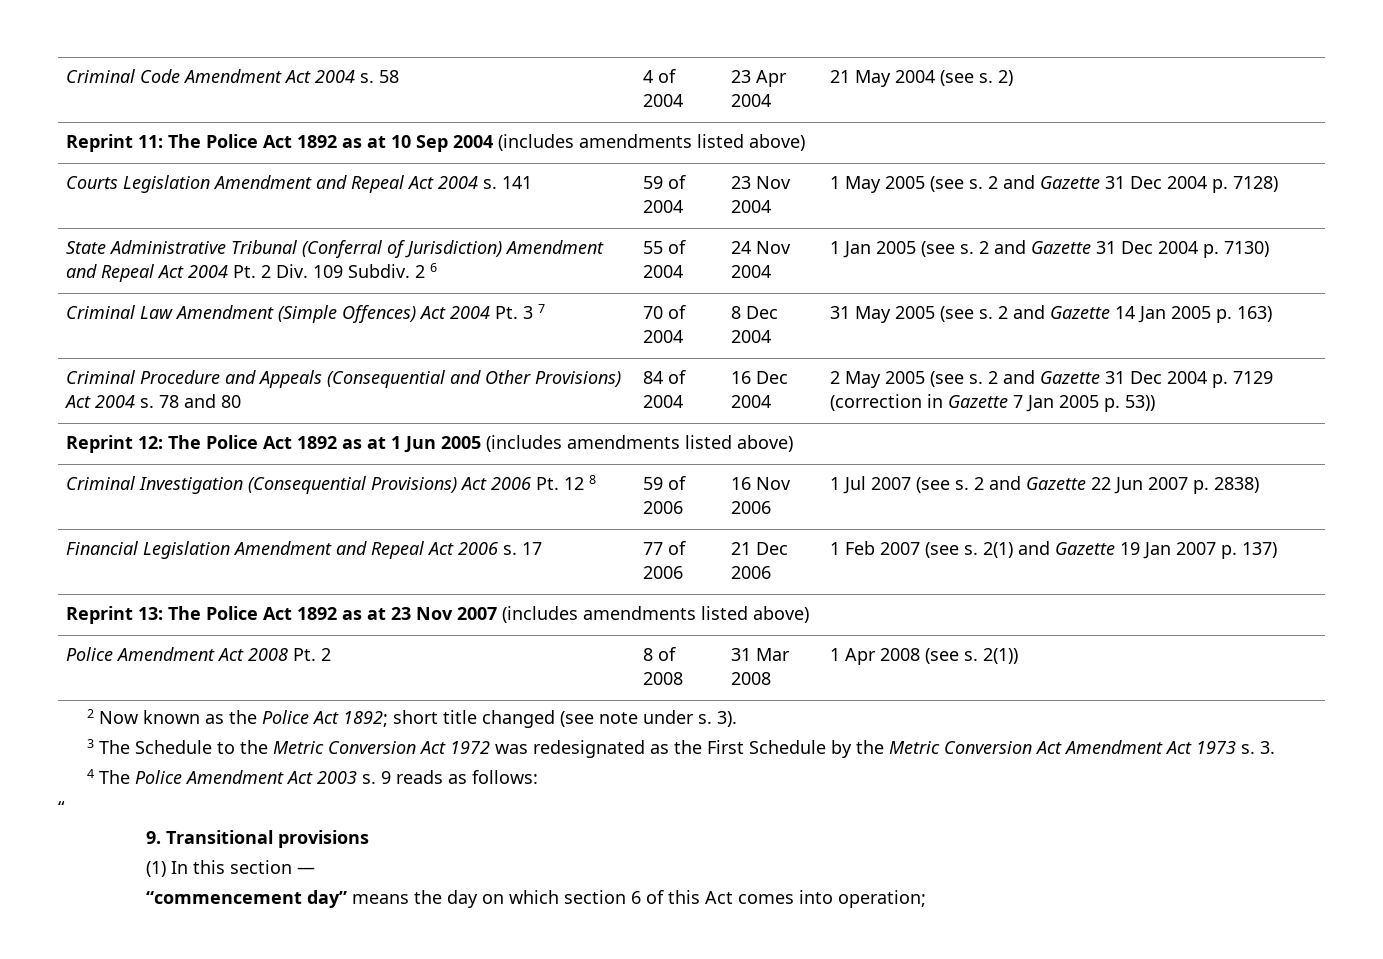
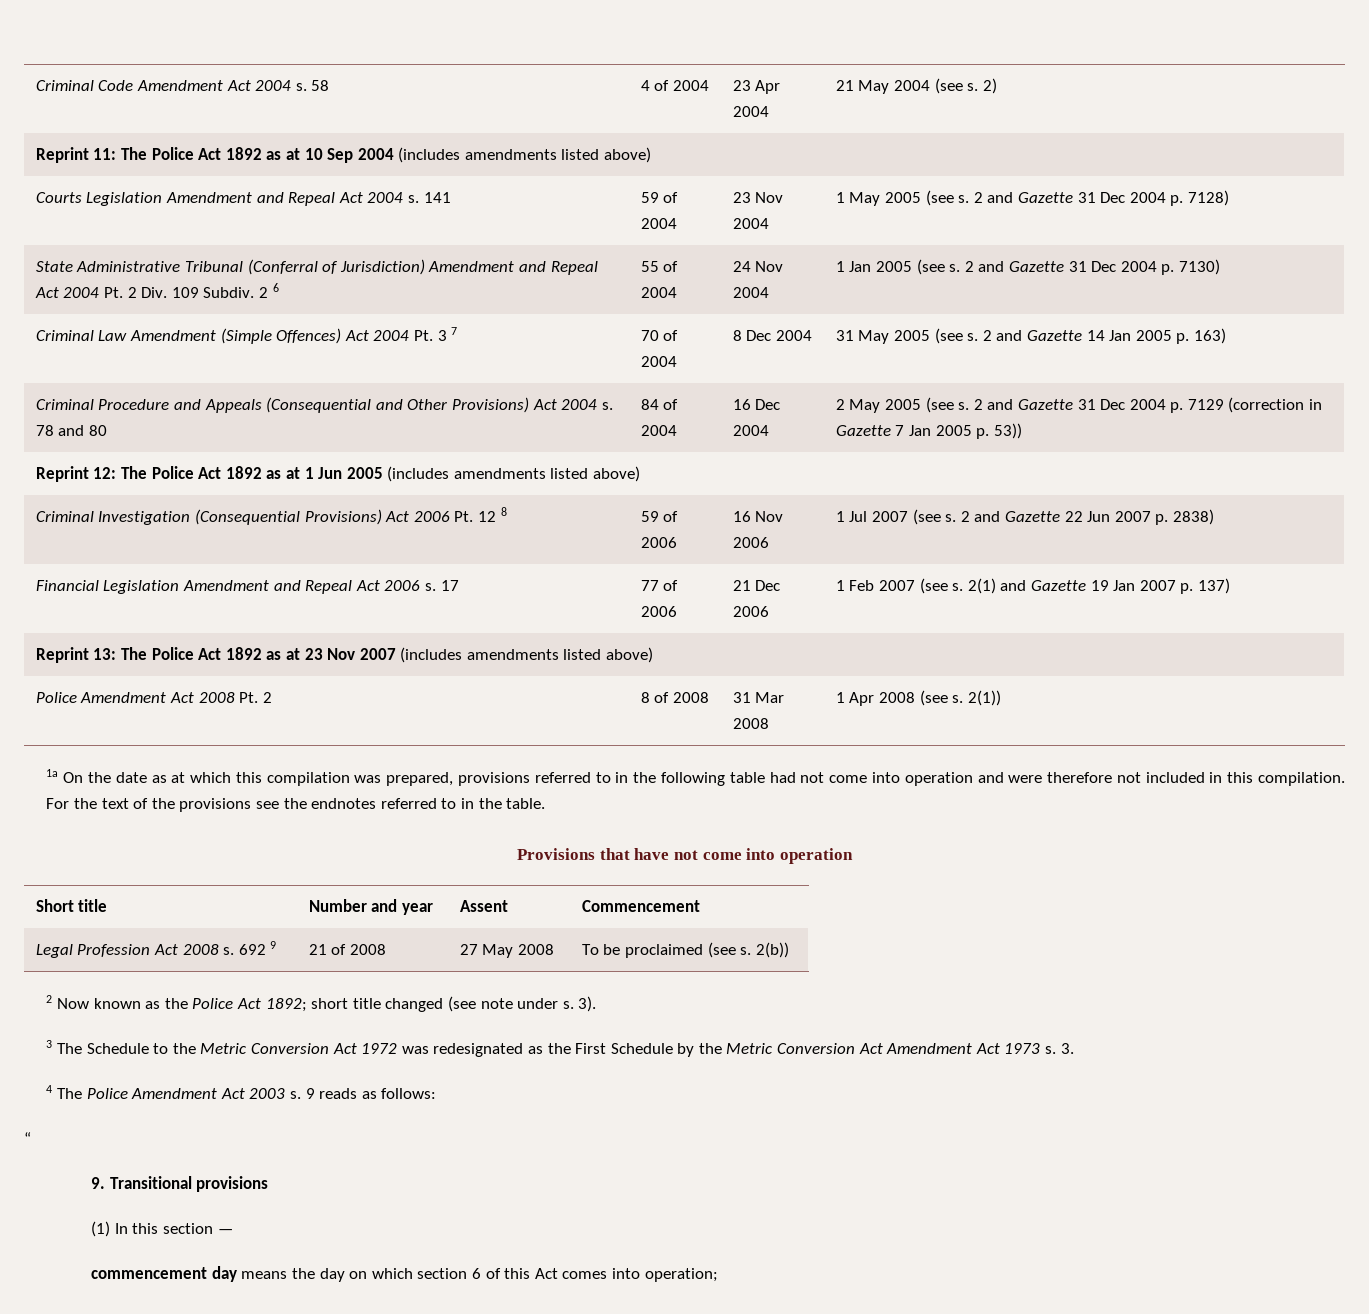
(1019, 656) none -> [46,769,1345,786] [46,798,546,812] [517,848,853,864] [35,899,108,912] [308,899,433,915] [459,900,508,912] [581,900,700,912] [35,941,277,958] [308,944,386,955] [459,944,554,958] [581,942,789,958] // 1a On the date as at which this compilation was prepared, provisions referred to in the following table had not come into operation and were therefore not included in this compilation. For the text of the provisions see the endnotes referred to in the table. // Provisions that have not come into operation // Short title | Number and year | Assent | Commencement // Legal Profession Act 2008 s. 692 9 | 21 of 2008 | 27 May 2008 | To be proclaimed (see s. 2(b))
[145,890,347,908] “commencement day” -> [91,1266,237,1282] commencement day

